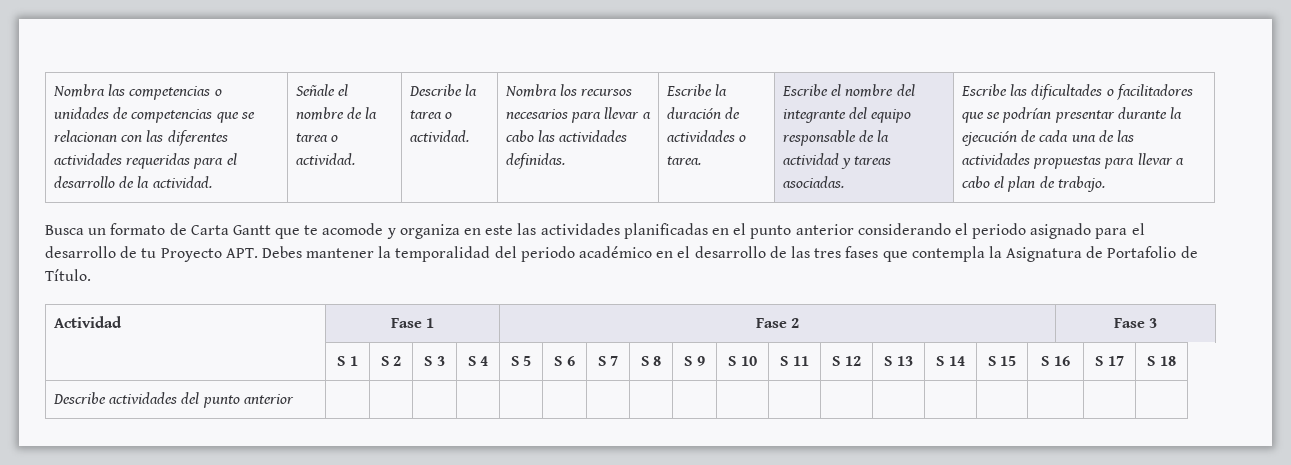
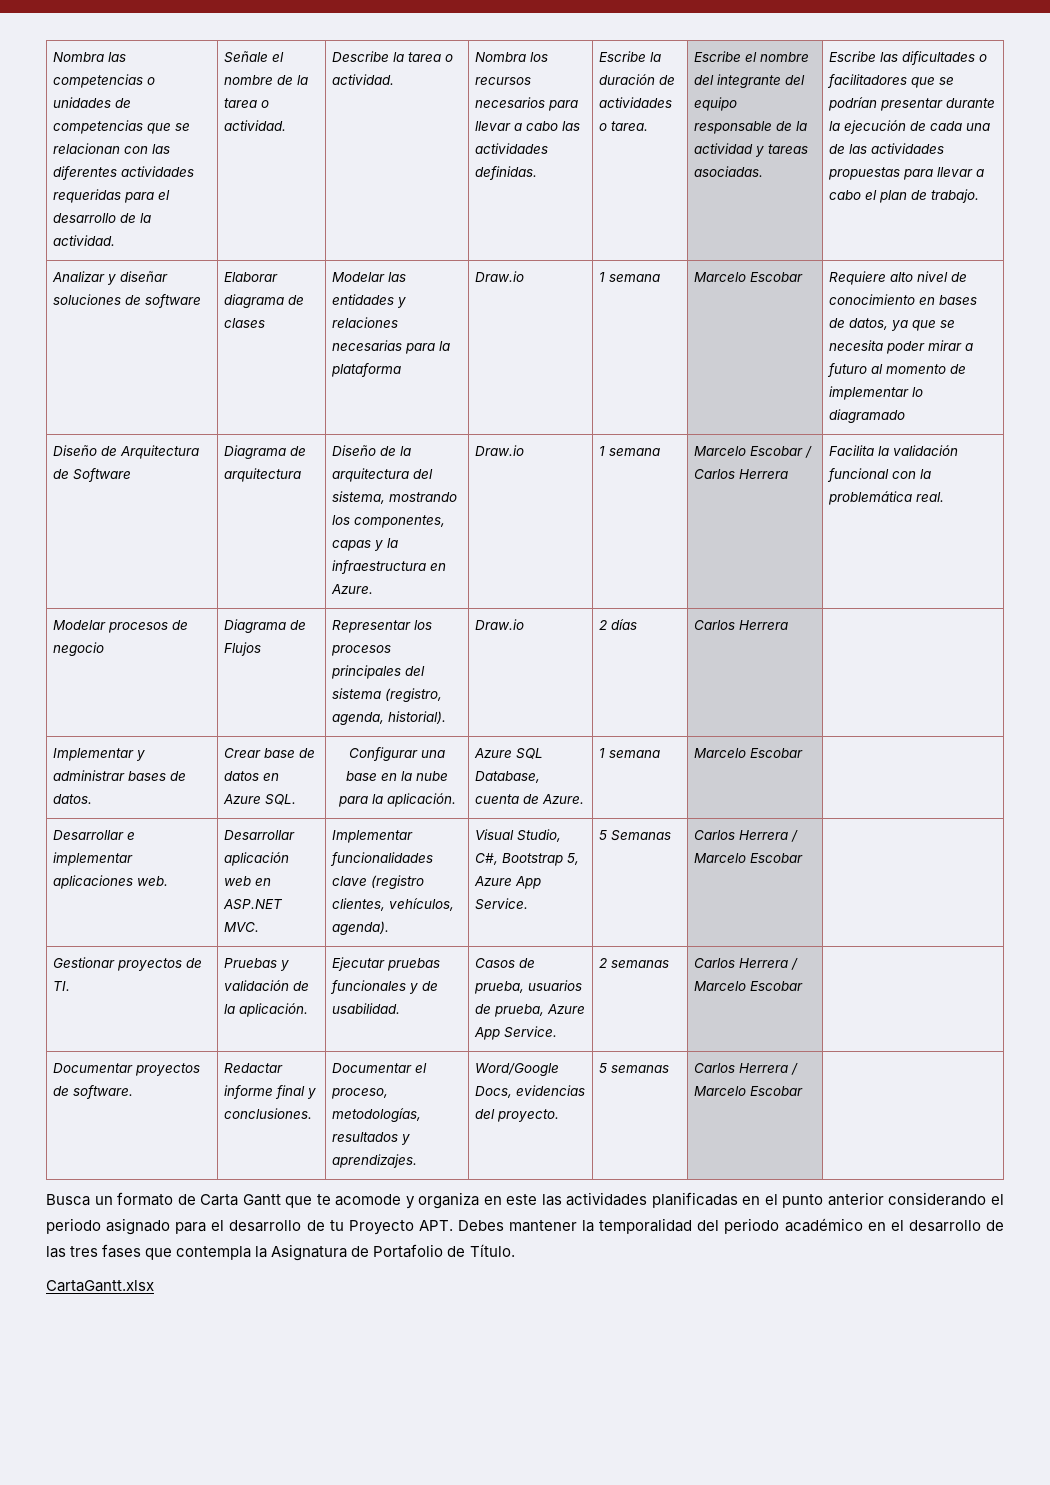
(1105, 184) none -> [52,271,169,285] [53,294,202,308] [224,272,279,282] [224,294,305,308] [224,318,266,328] [332,272,407,282] [332,294,407,308] [332,317,399,328] [332,340,451,354] [331,363,402,377] [475,271,525,282] [599,272,661,282] [694,272,804,282] [829,271,968,285] [829,294,978,305] [829,318,956,331] [829,340,974,354] [827,363,967,377] [829,386,924,400] [829,409,906,423] [53,445,200,459] [53,468,132,482] [224,445,307,459] [224,468,302,482] [332,445,412,456] [332,468,434,482] [332,491,458,504] [332,515,446,528] [332,538,399,551] [332,560,447,574] [331,584,374,594] [475,445,525,456] [599,446,661,456] [694,446,813,458] [694,469,789,479] [829,445,959,456] [827,468,932,482] [828,491,945,505] [53,620,189,633] [53,642,105,656] [224,619,307,633] [224,642,262,656] [332,620,433,633] [331,645,392,656] [331,665,426,679] [332,688,443,702] [332,711,447,725] [475,619,525,630] [599,619,638,630] [694,620,789,630] [53,748,146,761] [53,770,187,781] [53,794,93,804] [224,748,316,758] [224,771,280,781] [223,794,297,805] [349,747,445,761] [346,771,448,781] [337,793,456,807] [474,748,544,759] [475,771,541,783] [475,794,585,804] [599,748,661,758] [694,748,804,758] [53,830,136,840] [53,852,134,866] [53,875,169,889] [224,830,296,840] [224,852,290,866] [224,876,272,886] [223,899,284,910] [224,922,260,932] [332,830,414,843] [330,852,434,866] [332,875,425,889] [332,898,455,911] [332,921,390,935] [475,829,562,842] [475,853,580,866] [474,876,542,889] [475,898,529,910] [599,830,672,841] [694,830,799,842] [694,853,804,863] [53,957,203,971] [53,981,71,991] [224,958,290,971] [224,980,310,991] [224,1003,309,1017] [332,957,441,971] [330,980,439,994] [332,1003,401,1014] [475,958,536,968] [474,980,583,994] [475,1004,586,1017] [474,1026,558,1040] [599,958,670,968] [694,958,799,970] [694,981,804,991] [53,1063,201,1076] [53,1085,134,1099] [224,1063,284,1073] [224,1085,317,1099] [224,1108,313,1119] [332,1063,428,1073] [331,1088,389,1099] [332,1108,422,1122] [332,1132,411,1145] [332,1154,418,1168] [475,1063,560,1076] [475,1085,586,1098] [475,1109,560,1122] [599,1063,670,1073] [694,1063,799,1075] [694,1086,804,1096] // Analizar y diseñar soluciones de software | Elaborar diagrama de clases | Modelar las entidades y relaciones necesarias para la plataforma | Draw.io | 1 semana | Marcelo Escobar | Requiere alto nivel de conocimiento en bases de datos, ya que se necesita poder mirar a futuro al momento de implementar lo diagramado // Diseño de Arquitectura de Software | Diagrama de arquitectura | Diseño de la arquitectura del sistema, mostrando los componentes, capas y la infraestructura en Azure. | Draw.io | 1 semana | Marcelo Escobar / Carlos Herrera | Facilita la validación funcional con la problemática real. // Modelar procesos de negocio | Diagrama de Flujos | Representar los procesos principales del sistema (registro, agenda, historial). | Draw.io | 2 días | Carlos Herrera | // Implementar y administrar bases de datos. | Crear base de datos en Azure SQL. | Configurar una base en la nube para la aplicación. | Azure SQL Database, cuenta de Azure. | 1 semana | Marcelo Escobar | // Desarrollar e implementar aplicaciones web. | Desarrollar aplicación web en ASP.NET MVC. | Implementar funcionalidades clave (registro clientes, vehículos, agenda). | Visual Studio, C#, Bootstrap 5, Azure App Service. | 5 Semanas | Carlos Herrera / Marcelo Escobar | // Gestionar proyectos de TI. | Pruebas y validación de la aplicación. | Ejecutar pruebas funcionales y de usabilidad. | Casos de prueba, usuarios de prueba, Azure App Service. | 2 semanas | Carlos Herrera / Marcelo Escobar | // Documentar proyectos de software. | Redactar informe final y conclusiones. | Documentar el proceso, metodologías, resultados y aprendizajes. | Word/Google Docs, evidencias del proyecto. | 5 semanas | Carlos Herrera / Marcelo Escobar |
[54,316,123,328] [390,318,435,328] [755,318,800,328] [1113,318,1158,328] [337,356,358,366] [380,356,402,366] [424,356,445,366] [467,356,489,366] [510,356,532,366] [554,356,575,366] [597,356,619,366] [640,356,662,366] [684,356,705,366] [728,356,757,366] [780,356,809,366] [832,356,861,366] [884,356,913,366] [936,356,965,366] [987,356,1017,366] [1041,356,1070,366] [1095,356,1124,366] [1147,356,1176,366] [53,392,294,408] // Actividad | Fase 1 | Fase 2 | Fase 3 // | S 1 | S 2 | S 3 | S 4 | S 5 | S 6 | S 7 | S 8 | S 9 | S 10 | S 11 | S 12 | S 13 | S 14 | S 15 | S 16 | S 17 | S 18 // Describe actividades del punto anterior | | | | | | | | | | | | | | | | | | -> [46,1280,154,1292] // CartaGantt.xlsx

